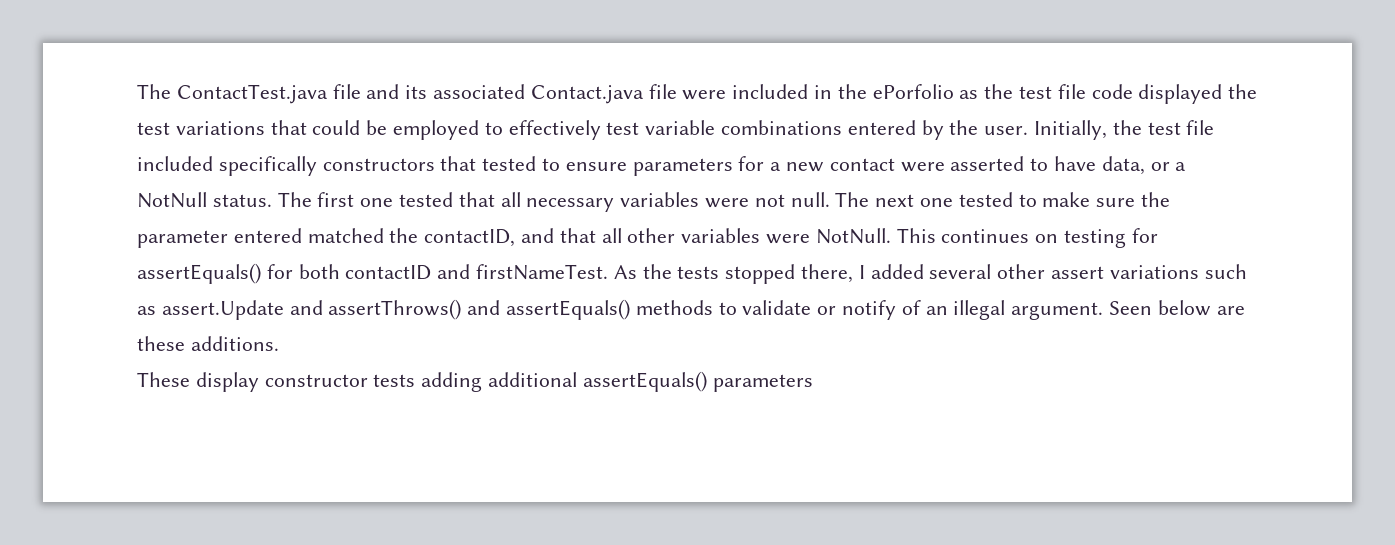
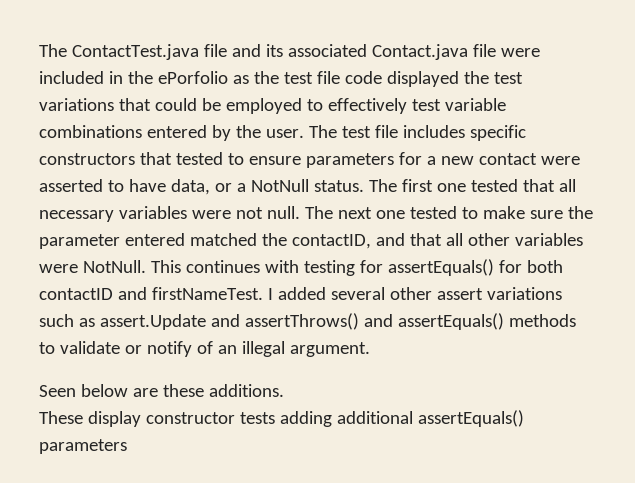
[1034,120,1215,140] [137,156,317,176] Initially, the test file included specifically -> [308,125,526,141] The test file includes specific
[1035,234,1059,243] on -> [264,260,299,273] with
[613,264,854,284] As the tests stopped there, -> (263, 293) none
(1104, 311) none -> (370, 349) //

